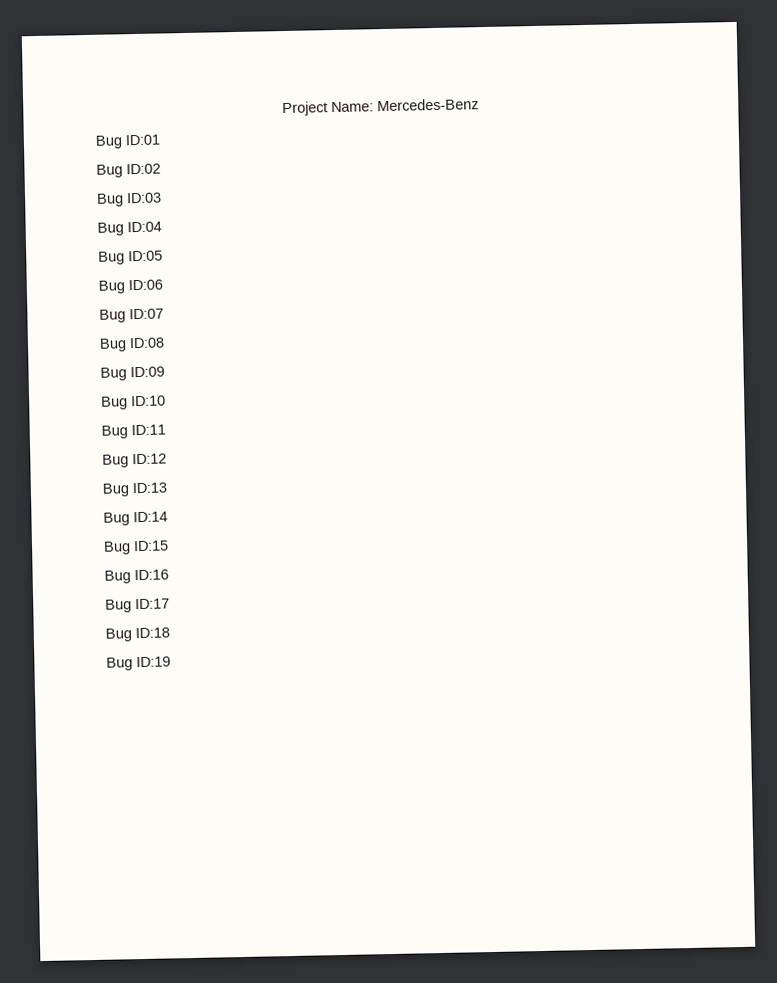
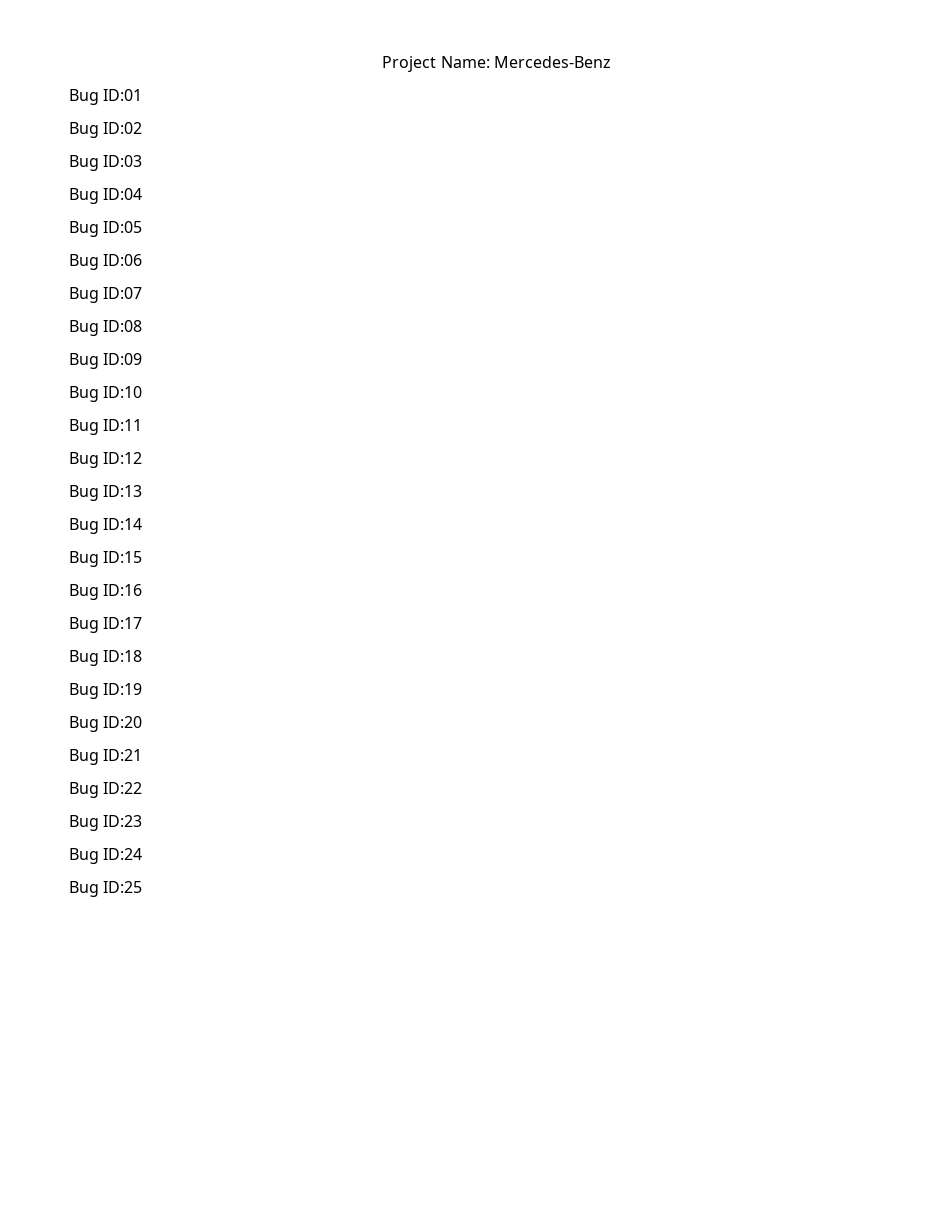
(171, 662) none -> [69,716,143,732] [69,749,143,765] [69,782,143,798] [69,815,143,831] [69,848,143,864] [69,881,143,897] // Bug ID:20 // Bug ID:21 // Bug ID:22 // Bug ID:23 // Bug ID:24 // Bug ID:25

